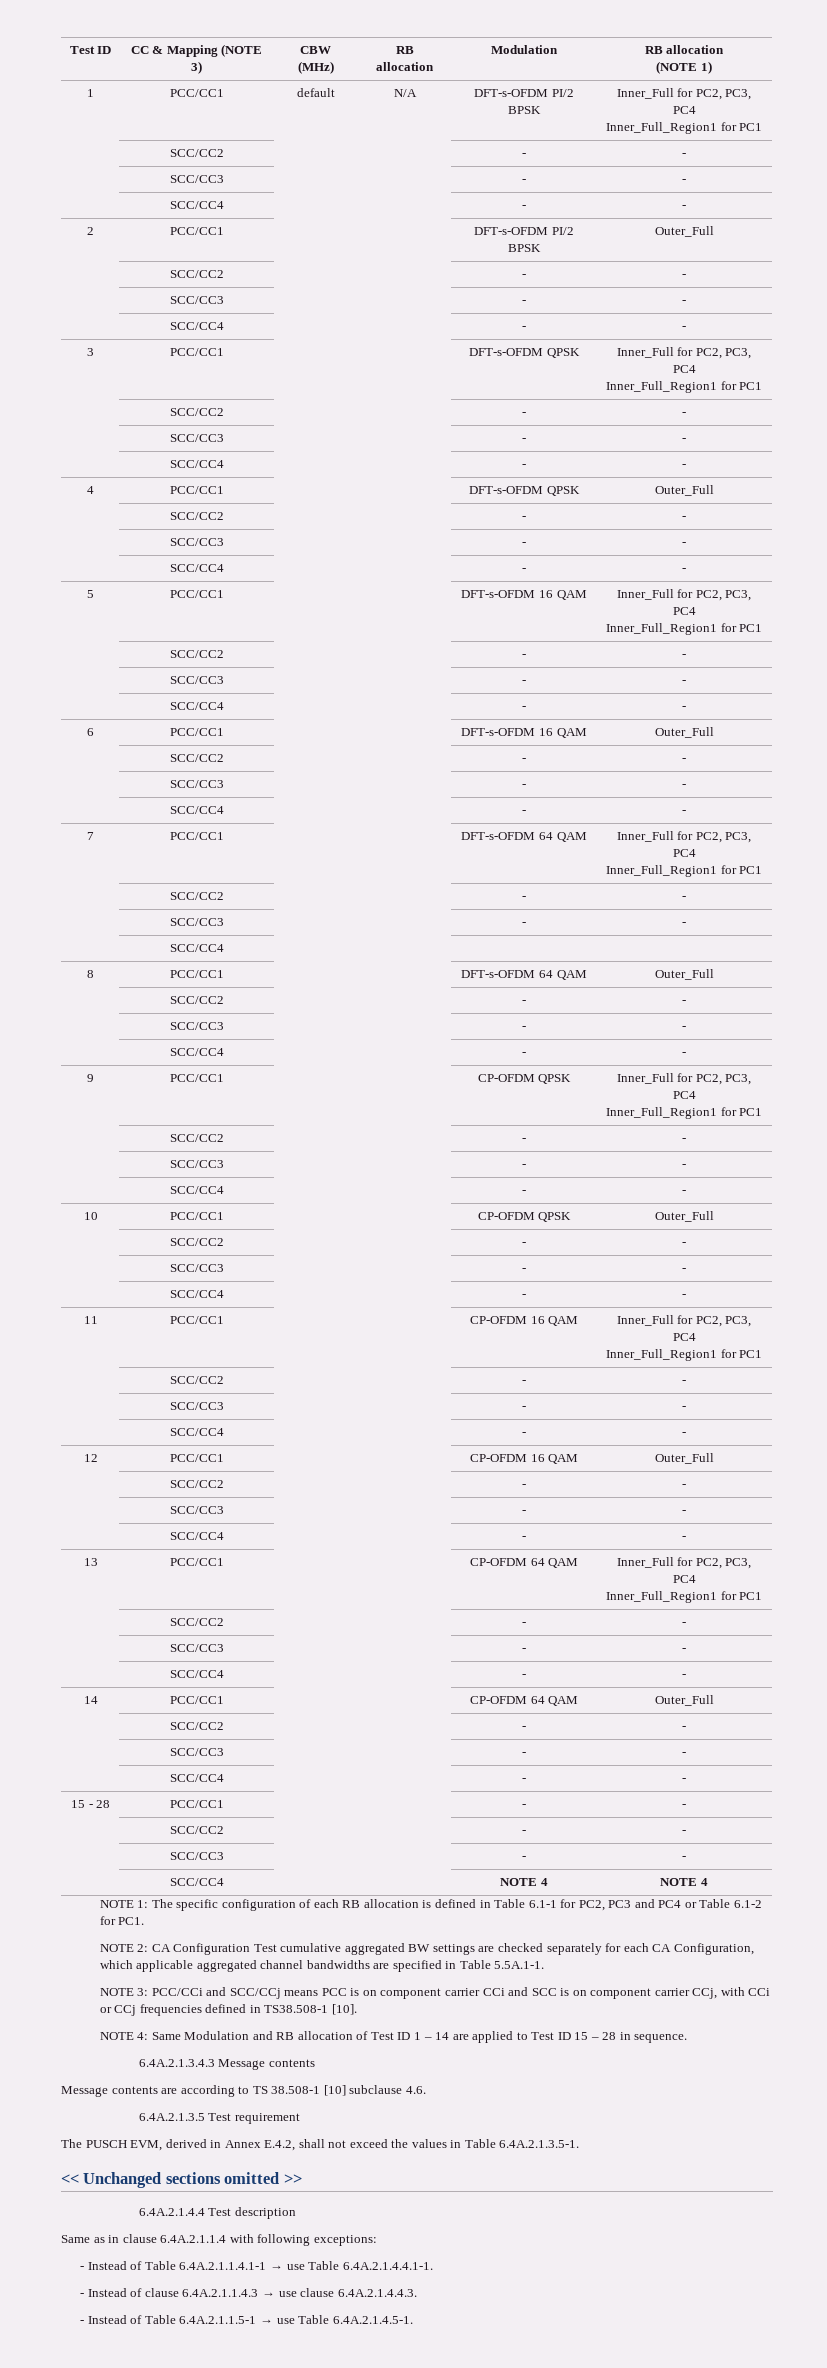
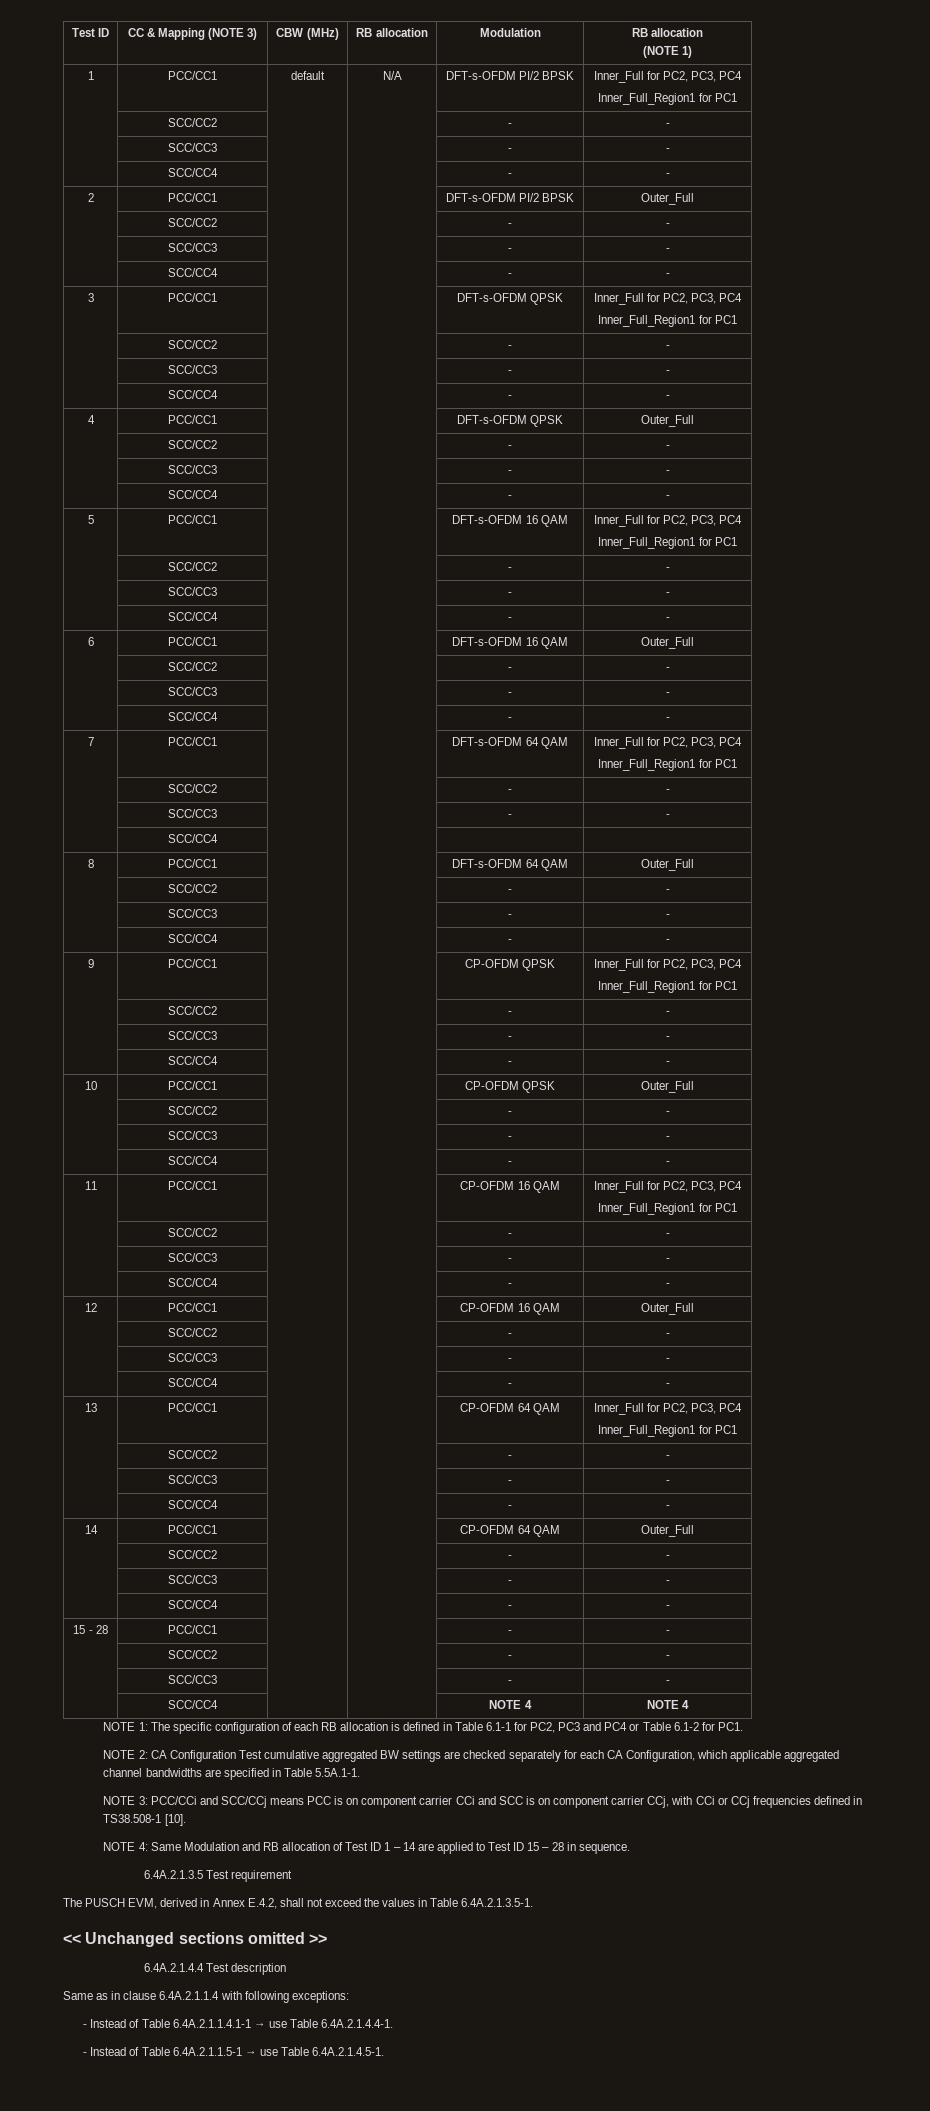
[138,2059,315,2070] [61,2085,426,2097] // 6.4A.2.1.3.4.3 Message contents // Message contents are according to TS 38.508-1 [10] subclause 4.6. -> (630, 1849) none
[342,2262,433,2270] [80,2288,417,2297] 6.4A.2.1.4.4.1-1. // - Instead of clause 6.4A.2.1.1.4.3 → use clause 6.4A.2.1.4.4.3. -> [321,2019,394,2028] 6.4A.2.1.4.4-1.

